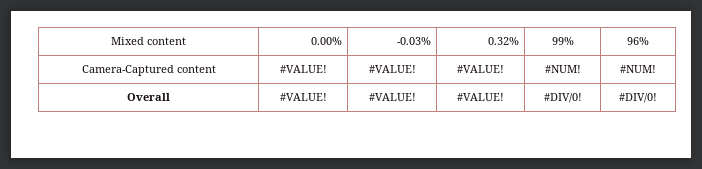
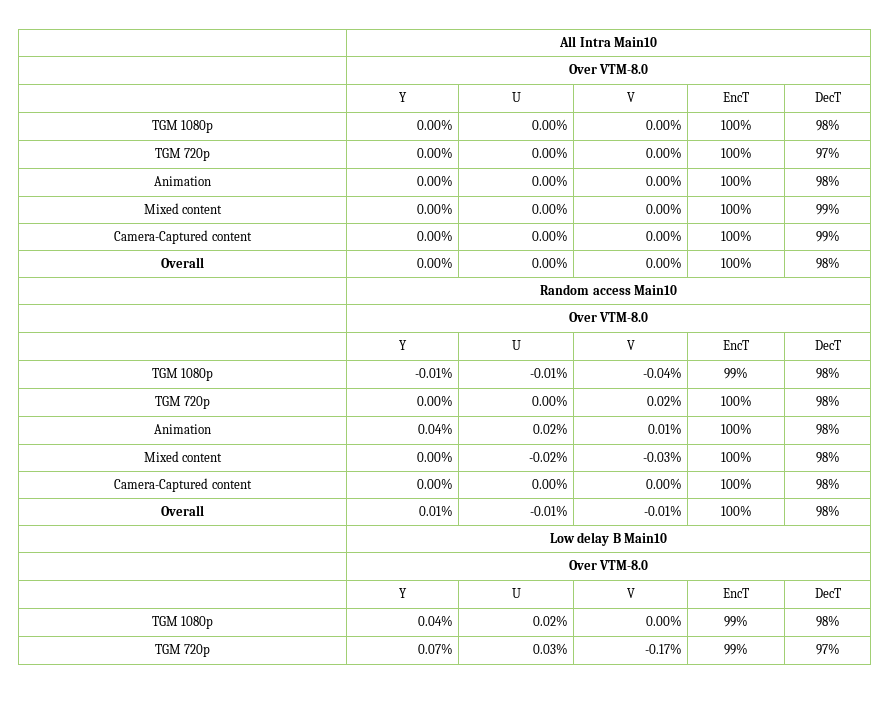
[111,37,186,45] [311,37,343,45] [397,37,432,45] [488,37,520,45] [551,37,574,45] [627,37,649,45] [81,65,216,76] [279,65,327,73] [368,65,416,73] [457,65,504,73] [544,65,581,73] [620,65,656,73] [127,93,170,101] [279,93,327,101] [368,93,416,101] [457,93,504,101] [543,93,582,103] [619,93,657,103] Mixed content | 0.00% | -0.03% | 0.32% | 99% | 96% // Camera-Captured content | #VALUE! | #VALUE! | #VALUE! | #NUM! | #NUM! // Overall | #VALUE! | #VALUE! | #VALUE! | #DIV/0! | #DIV/0! -> [558,36,658,47] [568,64,649,74] [399,92,407,102] [511,92,521,102] [626,92,635,102] [723,92,749,102] [814,92,841,102] [151,120,214,133] [416,119,453,130] [531,119,568,130] [645,119,682,130] [720,119,752,130] [815,119,840,131] [154,148,211,161] [416,147,453,158] [531,147,568,158] [645,147,682,158] [720,147,752,158] [815,147,840,159] [154,176,211,186] [416,175,453,186] [531,175,568,186] [645,175,682,186] [720,175,752,186] [815,175,840,187] [143,203,223,214] [416,203,453,214] [531,203,568,214] [645,203,682,214] [720,203,752,214] [815,203,840,215] [114,230,252,244] [416,230,453,241] [531,230,568,241] [645,230,682,241] [720,230,752,241] [815,230,840,242] [161,257,204,268] [416,257,453,268] [531,257,568,268] [645,257,682,268] [720,257,752,268] [815,257,840,269] [539,284,678,295] [568,312,649,322] [399,340,407,350] [511,340,521,350] [626,340,635,350] [723,340,749,350] [814,340,841,350] [151,368,214,381] [414,367,453,378] [529,367,568,378] [642,367,682,378] [724,367,748,379] [815,367,840,379] [154,396,211,409] [416,395,453,406] [531,395,568,406] [646,395,682,406] [720,395,752,406] [815,395,840,407] [154,424,211,434] [417,423,453,434] [532,423,568,434] [647,423,682,434] [720,423,752,434] [815,423,840,435] [143,451,223,462] [416,451,453,462] [528,451,568,462] [642,451,682,462] [720,451,752,462] [815,451,840,463] [114,478,252,492] [416,478,453,489] [531,478,568,489] [645,478,682,489] [720,478,752,489] [815,478,840,490] [161,505,204,516] [418,505,453,516] [529,505,568,516] [643,505,682,516] [720,505,752,516] [815,505,840,517] [549,532,668,546] [568,560,649,570] [399,588,407,598] [511,588,521,598] [626,588,635,598] [723,588,749,598] [814,588,841,598] [151,616,214,629] [417,615,453,626] [532,615,568,626] [645,615,682,626] [724,615,748,627] [815,615,840,627] [154,644,211,657] [417,643,453,654] [532,643,568,654] [644,643,682,654] [724,643,748,655] [815,643,840,655] | All Intra Main10 // | Over VTM-8.0 // | Y | U | V | EncT | DecT // TGM 1080p | 0.00% | 0.00% | 0.00% | 100% | 98% // TGM 720p | 0.00% | 0.00% | 0.00% | 100% | 97% // Animation | 0.00% | 0.00% | 0.00% | 100% | 98% // Mixed content | 0.00% | 0.00% | 0.00% | 100% | 99% // Camera-Captured content | 0.00% | 0.00% | 0.00% | 100% | 99% // Overall | 0.00% | 0.00% | 0.00% | 100% | 98% // | Random access Main10 // | Over VTM-8.0 // | Y | U | V | EncT | DecT // TGM 1080p | -0.01% | -0.01% | -0.04% | 99% | 98% // TGM 720p | 0.00% | 0.00% | 0.02% | 100% | 98% // Animation | 0.04% | 0.02% | 0.01% | 100% | 98% // Mixed content | 0.00% | -0.02% | -0.03% | 100% | 98% // Camera-Captured content | 0.00% | 0.00% | 0.00% | 100% | 98% // Overall | 0.01% | -0.01% | -0.01% | 100% | 98% // | Low delay B Main10 // | Over VTM-8.0 // | Y | U | V | EncT | DecT // TGM 1080p | 0.04% | 0.02% | 0.00% | 99% | 98% // TGM 720p | 0.07% | 0.03% | -0.17% | 99% | 97%

